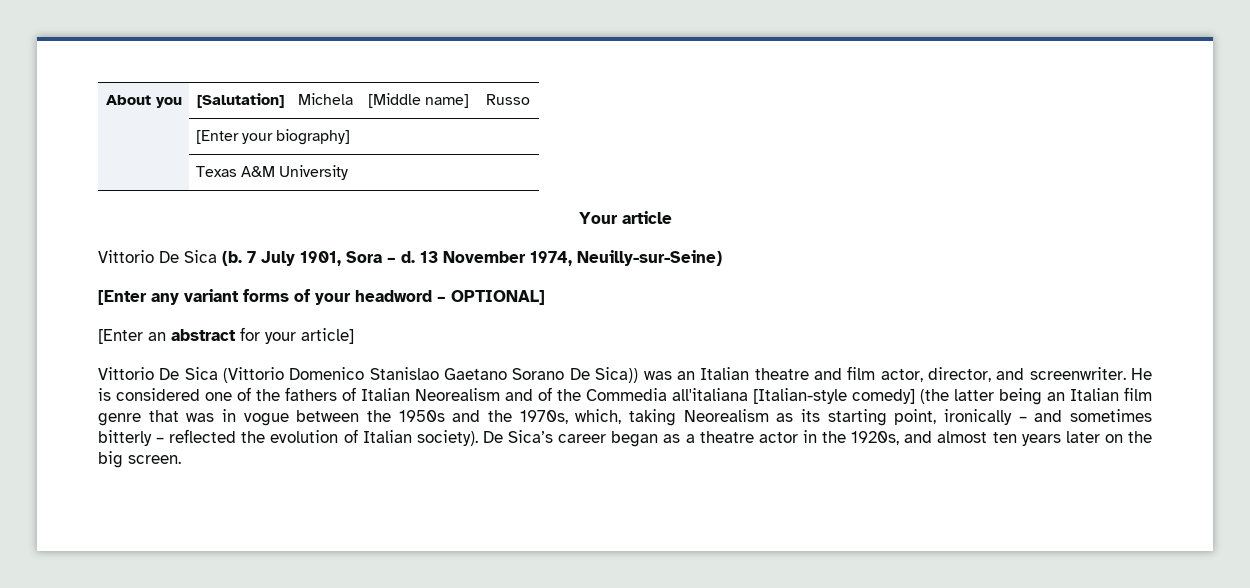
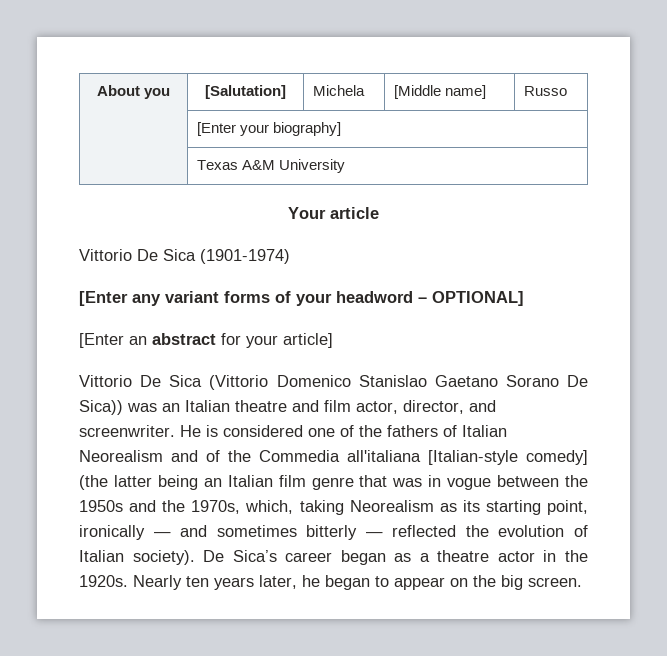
[222,250,722,266] (b. 7 July 1901, Sora – d. 13 November 1974, Neuilly-sur-Seine) -> [200,249,290,264] (1901-1974)
[1018,416,1027,422] – -> [153,532,171,537] —
[156,437,165,443] – -> [365,532,383,537] —
[851,431,1100,446] 1920s, and almost ten years later -> [79,575,445,590] 1920s. Nearly ten years later, he began to appear

